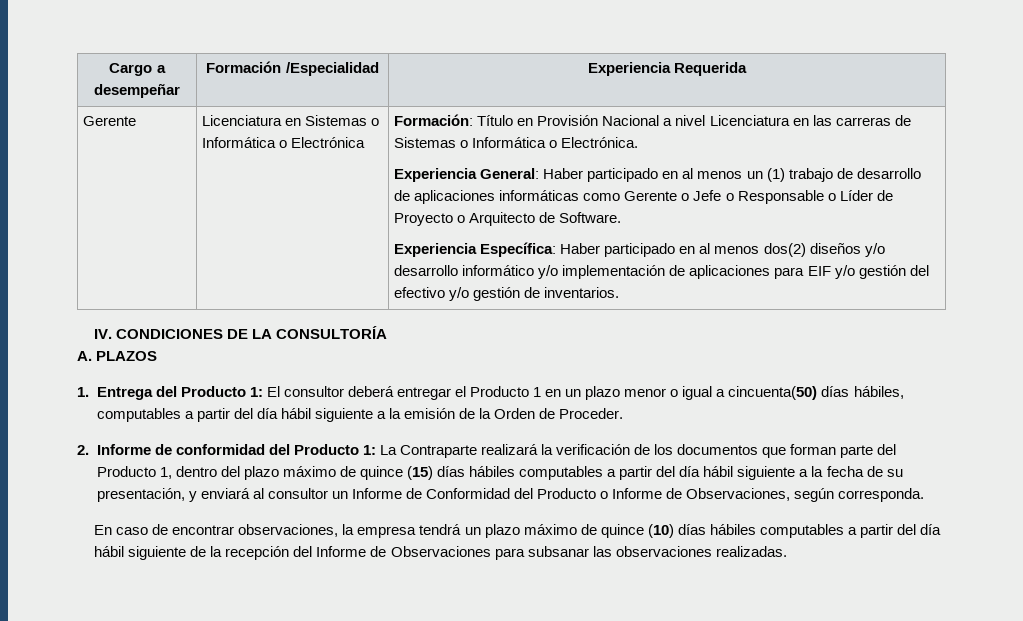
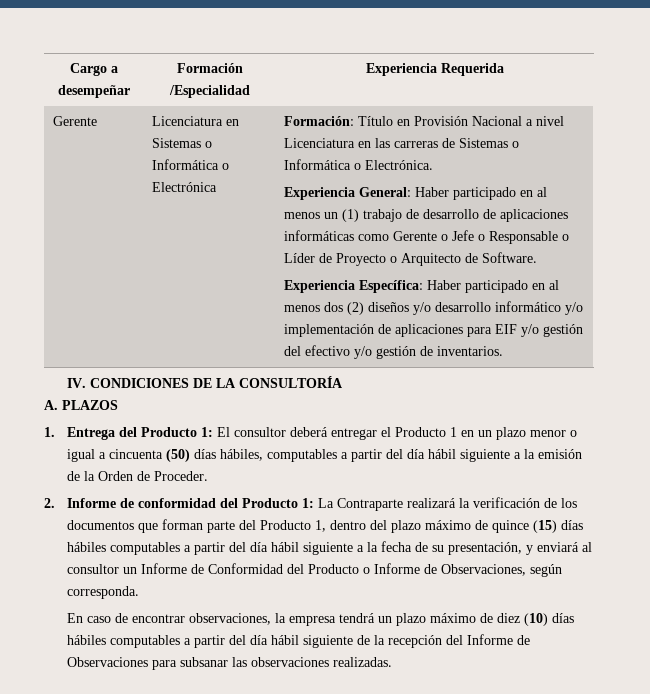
[763,243,806,257] dos(2) -> [324,302,365,315] dos (2)
[728,386,818,400] cincuenta(50) -> [108,449,190,462] cincuenta (50)
[600,524,644,538] quince -> [496,613,520,623] diez

